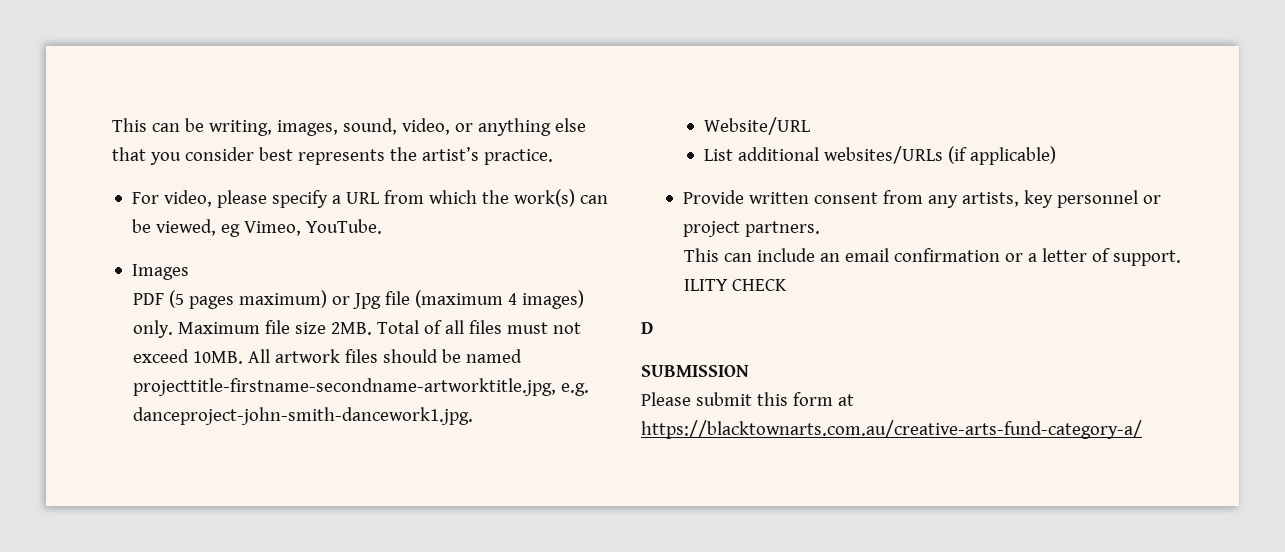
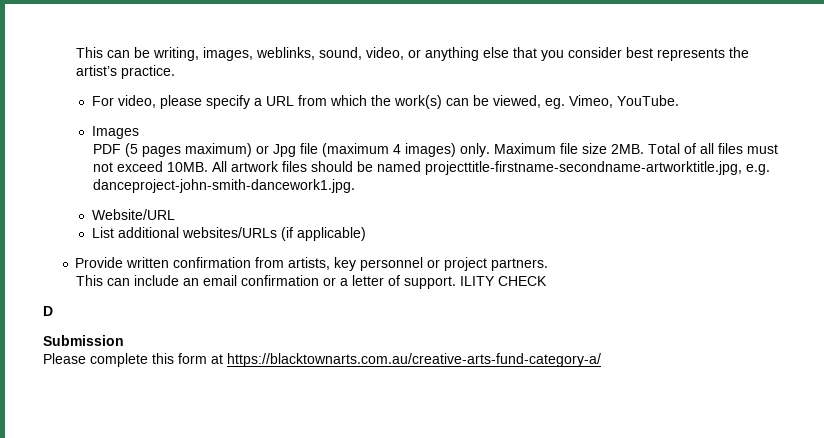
(338, 128) none -> [256,47,316,60] weblinks,
[221,224,241,237] eg -> [544,98,565,109] eg.
[813,190,958,208] consent from any -> [173,257,285,268] confirmation from
[641,365,749,377] SUBMISSION -> [43,335,124,346] Submission
[695,392,752,406] submit -> [90,353,148,367] complete

